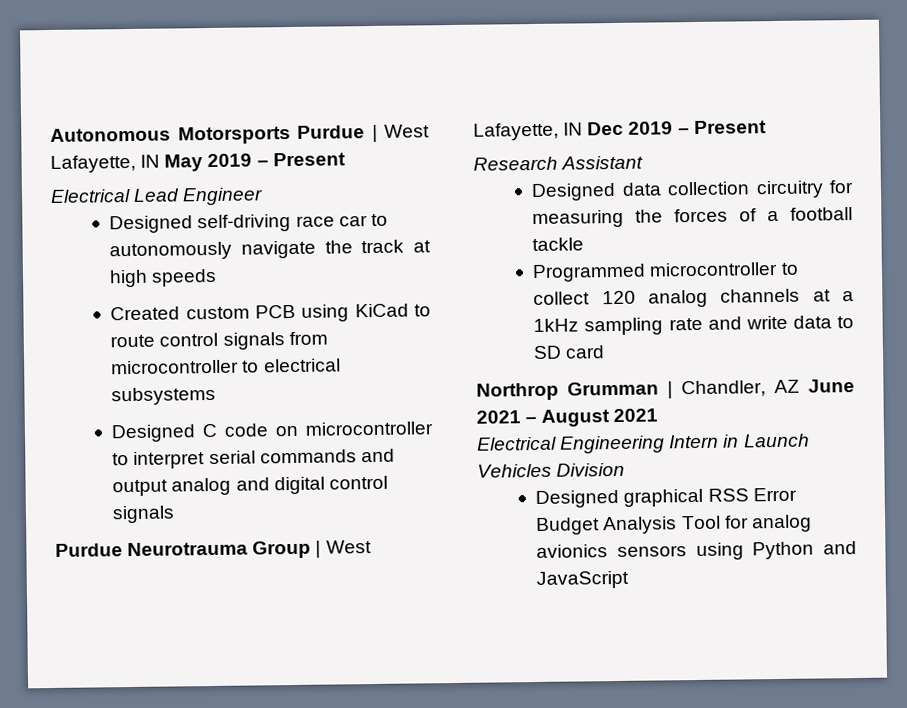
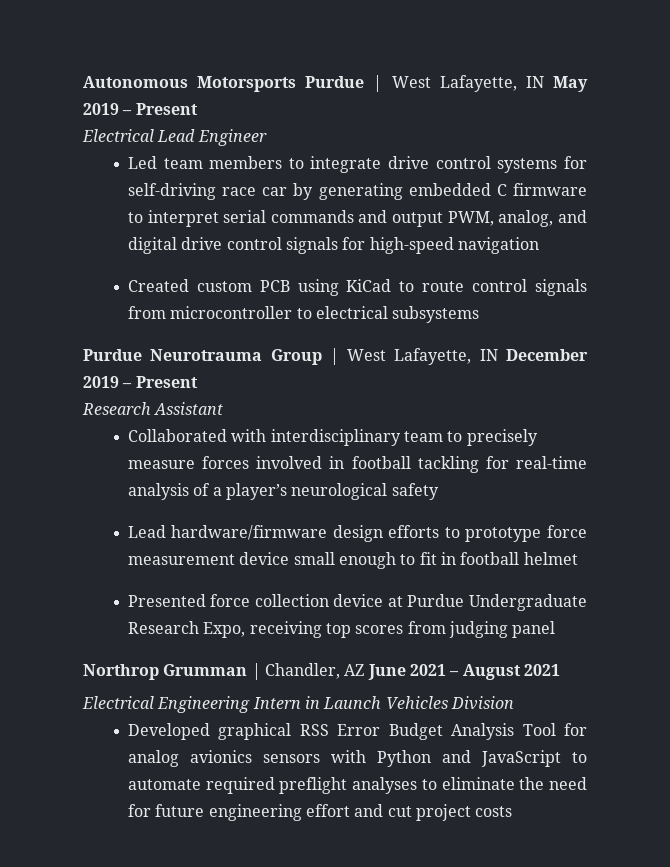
[109,213,388,234] [109,239,432,261] [109,268,218,288] Designed self-driving race car to autonomously navigate the track at high speeds -> [127,156,587,173] [127,183,587,200] [127,210,588,227] [127,237,539,254] Led team members to integrate drive control systems for self-driving race car by generating embedded C firmware to interpret serial commands and output PWM, analog, and digital drive control signals for high-speed navigation
[111,421,433,443] [112,448,395,469] [112,475,388,497] [112,505,176,524] // Designed C code on microcontroller to interpret serial commands and output analog and digital control signals -> (480, 314) none
[587,121,625,136] Dec -> [505,349,588,361] December
[531,180,854,202] [532,207,853,229] [532,237,585,252] [532,261,799,283] [533,288,854,308] [533,315,854,336] [533,345,606,360] Designed data collection circuitry for measuring the forces of a football tackle // Programmed microcontroller to collect 120 analog channels at a 1kHz sampling rate and write data to SD card -> [127,429,538,446] [127,456,587,473] [127,483,439,500] [127,525,587,542] [127,552,578,569] [127,594,587,611] [127,621,556,638] Collaborated with interdisciplinary team to precisely measure forces involved in football tackling for real-time analysis of a player’s neurological safety // Lead hardware/firmware design efforts to prototype force measurement device small enough to fit in football helmet // Presented force collection device at Purdue Undergraduate Research Expo, receiving top scores from judging panel
[535,489,620,508] Designed -> [127,723,210,740] Developed
[695,542,744,561] using -> [330,750,366,763] with
(630, 579) none -> [572,752,587,763] [127,777,588,794] [127,804,513,821] to automate required preflight analyses to eliminate the need for future engineering effort and cut project costs

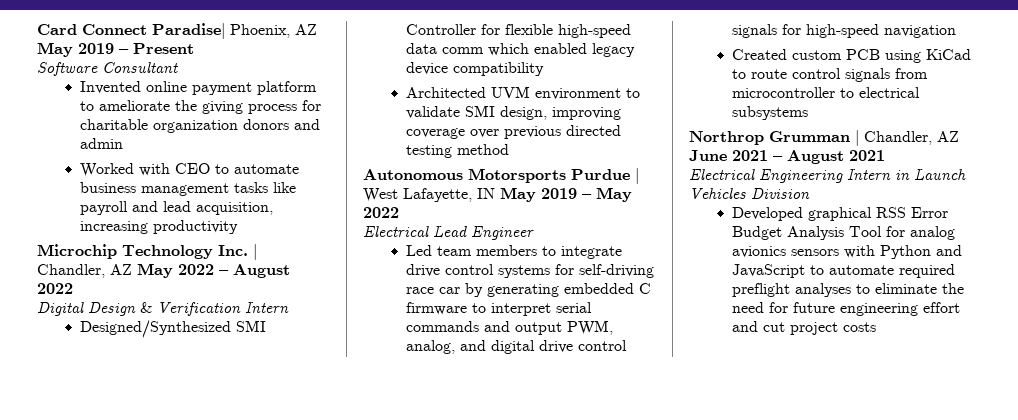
(83, 82) none -> [37,23,317,39] [37,42,194,57] [37,62,178,76] [80,81,318,95] [80,100,322,114] [80,119,321,133] [80,138,124,149] [80,163,300,177] [80,182,297,196] [80,201,274,215] [80,220,239,234] [37,244,257,260] [37,263,290,278] [37,283,73,294] [37,302,289,316] [80,320,267,338] [406,24,632,38] [406,43,636,57] [406,62,545,76] [406,86,641,100] [406,105,622,120] [406,125,622,139] [406,144,510,158] Card Connect Paradise| Phoenix, AZ May 2019 – Present // Software Consultant // Invented online payment platform to ameliorate the giving process for charitable organization donors and admin // Worked with CEO to automate business management tasks like payroll and lead acquisition, increasing productivity // Microchip Technology Inc. | Chandler, AZ May 2022 – August 2022 // Digital Design & Verification Intern // Designed/Synthesized SMI Controller for flexible high-speed data comm which enabled legacy device compatibility // Architected UVM environment to validate SMI design, improving coverage over previous directed testing method //
[135,103,198,115] Present -> [596,187,632,202] [363,207,399,218] May 2022
[83,348,588,365] [83,376,198,388] [82,402,224,415] [127,429,538,446] [127,456,587,473] [127,483,439,500] [127,525,587,542] [127,552,578,569] [127,594,587,611] [127,621,556,638] // Purdue Neurotrauma Group | West Lafayette, IN December 2019 – Present // Research Assistant // Collaborated with interdisciplinary team to precisely measure forces involved in football tackling for real-time analysis of a player’s neurological safety // Lead hardware/firmware design efforts to prototype force measurement device small enough to fit in football helmet // Presented force collection device at Purdue Undergraduate Research Expo, receiving top scores from judging panel -> (809, 113) none

